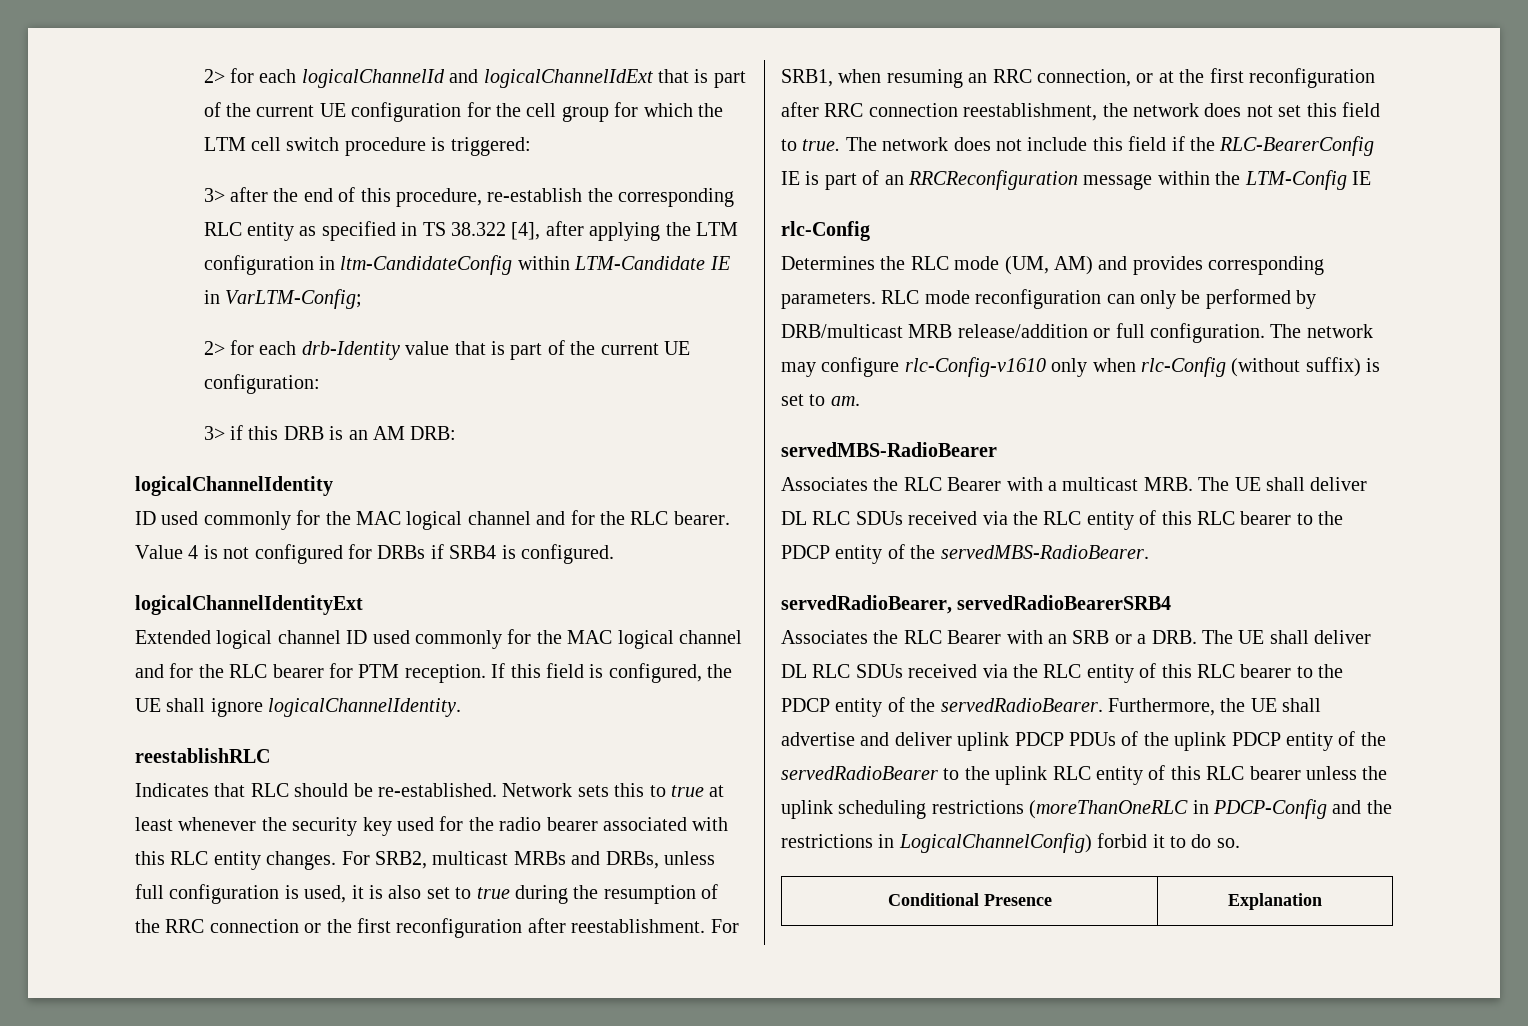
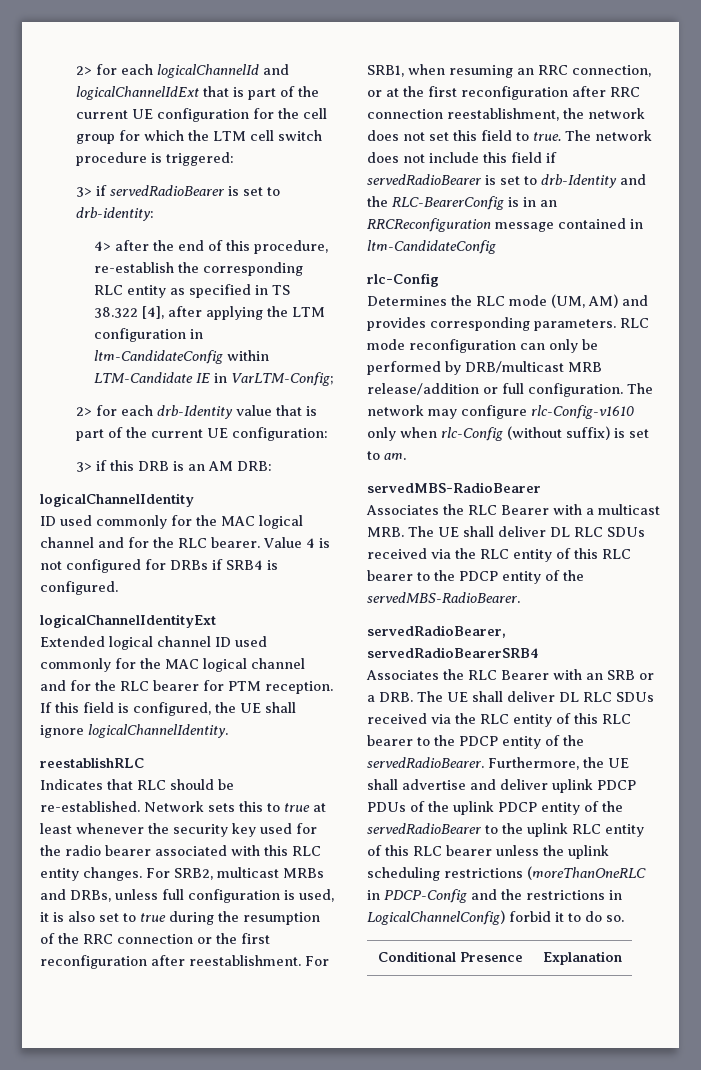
(225, 195) none -> [95,185,280,196] [75,207,154,221] [93,241,111,251] if servedRadioBearer is set to drb-identity: // 4>
[1190,136,1375,156] [781,170,1371,190] the RLC-BearerConfig IE is part of an RRCReconfiguration message within the LTM-Config IE -> [367,174,646,188] [367,196,557,210] [367,218,643,232] [367,240,496,254] servedRadioBearer is set to drb-Identity and the RLC-BearerConfig is in an RRCReconfiguration message contained in ltm-CandidateConfig

